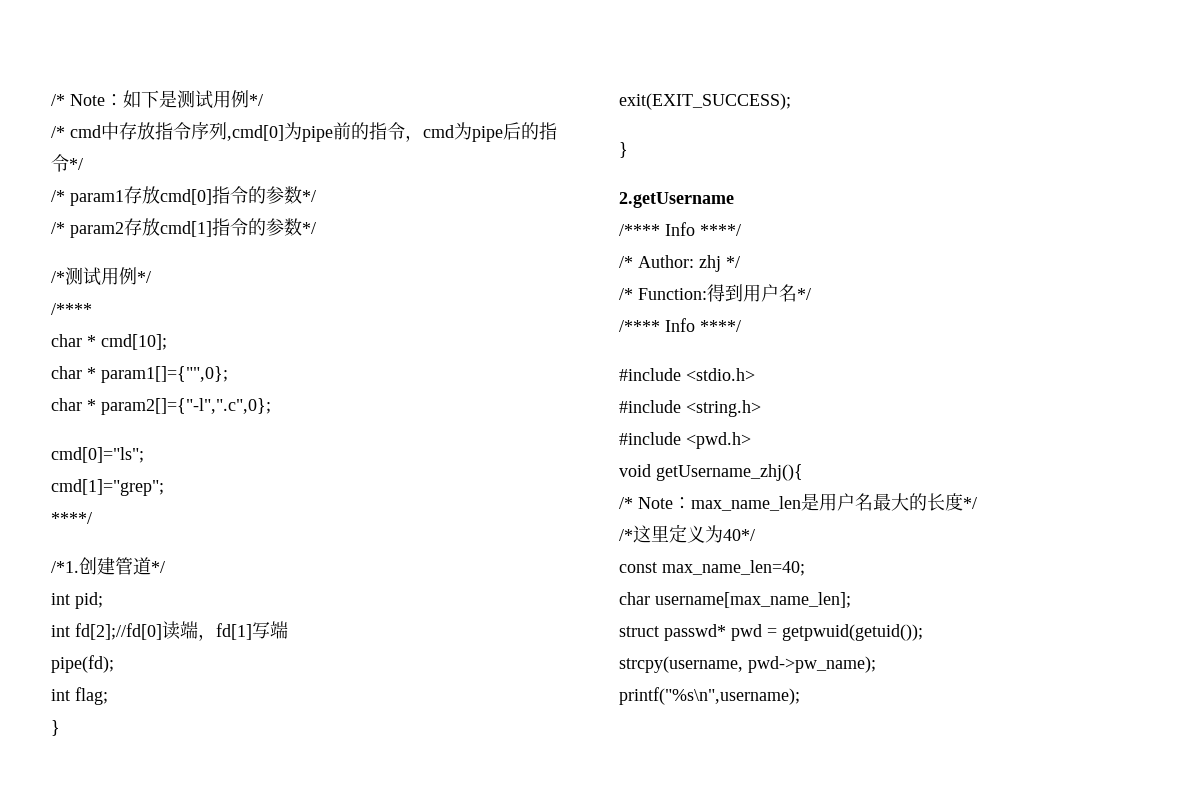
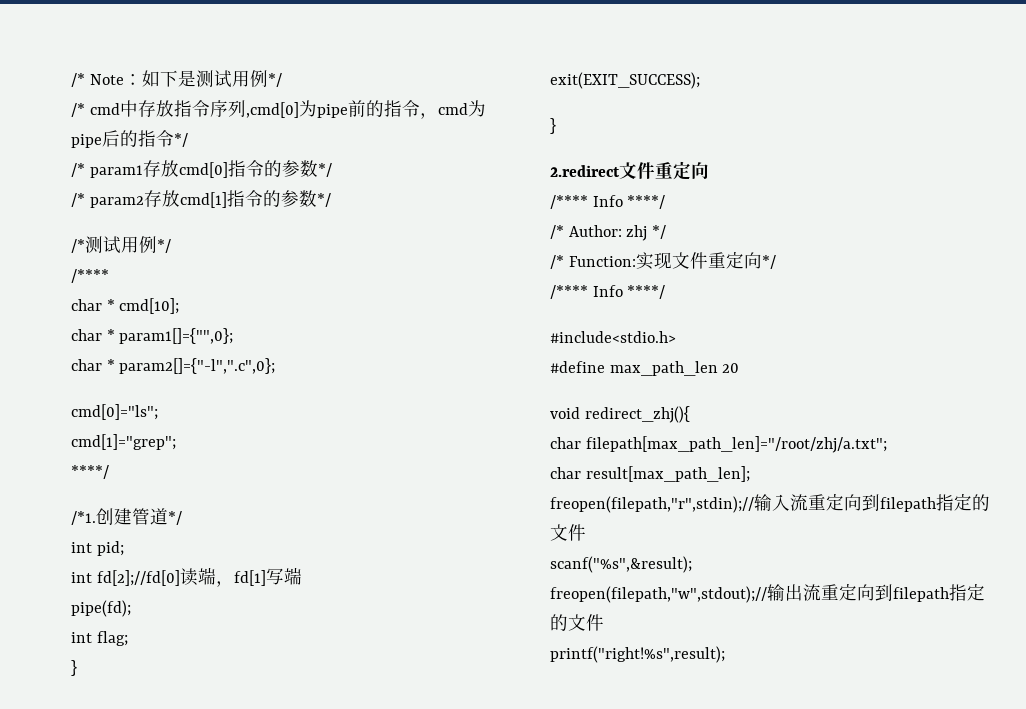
[619,192,734,208] 2.getUsername -> [550,161,709,180] 2.redirect文件重定向
[707,284,797,302] 得到用户名 -> [635,251,762,270] 实现文件重定向
[619,368,755,381] [619,400,761,417] [619,432,751,449] [619,464,803,481] [619,493,977,511] [619,524,755,543] [619,560,805,576] [619,592,851,608] [619,624,923,641] [619,656,876,673] [619,687,800,705] #include <stdio.h> // #include <string.h> // #include <pwd.h> // void getUsername_zhj(){ // /* Note：max_name_len是用户名最大的长度*/ // /*这里定义为40*/ // const max_name_len=40; // char username[max_name_len]; // struct passwd* pwd = getpwuid(getuid()); // strcpy(username, pwd->pw_name); // printf("%s\n",username); -> [550,331,676,343] [550,361,740,376] [550,406,690,423] [550,436,887,453] [550,466,750,482] [550,493,990,513] [550,524,586,541] [550,556,692,573] [550,583,985,603] [550,614,604,631] [550,646,725,663] #include<stdio.h> // #define max_path_len 20 // void redirect_zhj(){ // char filepath[max_path_len]="/root/zhj/a.txt"; // char result[max_path_len]; // freopen(filepath,"r",stdin);//输入流重定向到filepath指定的文件 // scanf("%s",&result); // freopen(filepath,"w",stdout);//输出流重定向到filepath指定的文件 // printf("right!%s",result);

